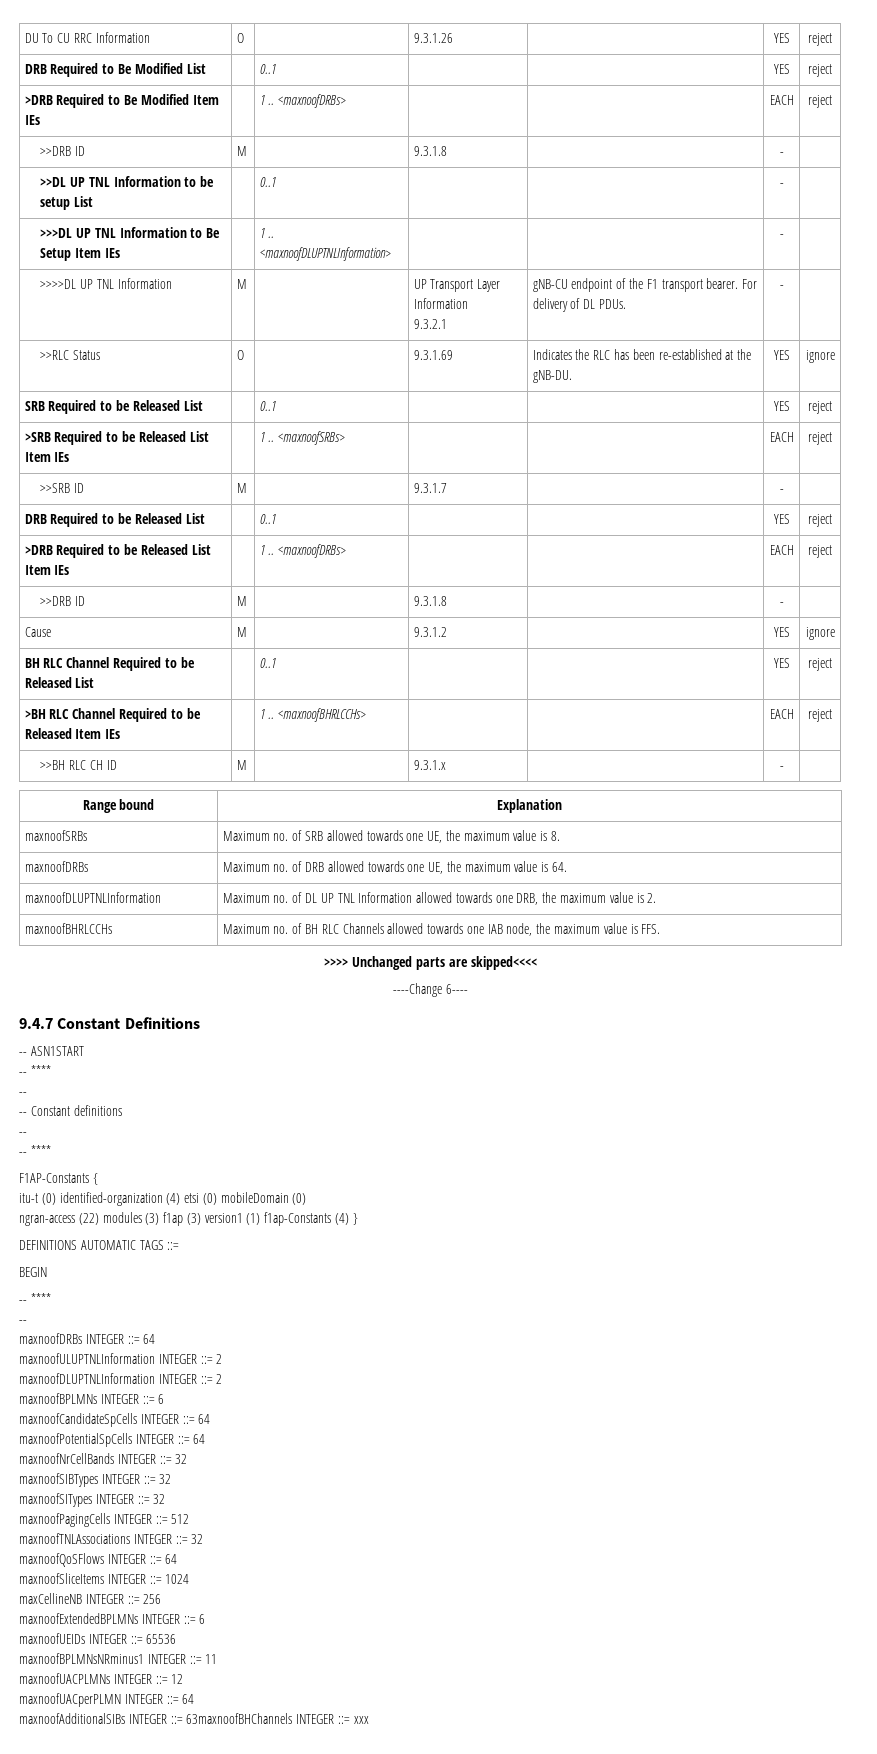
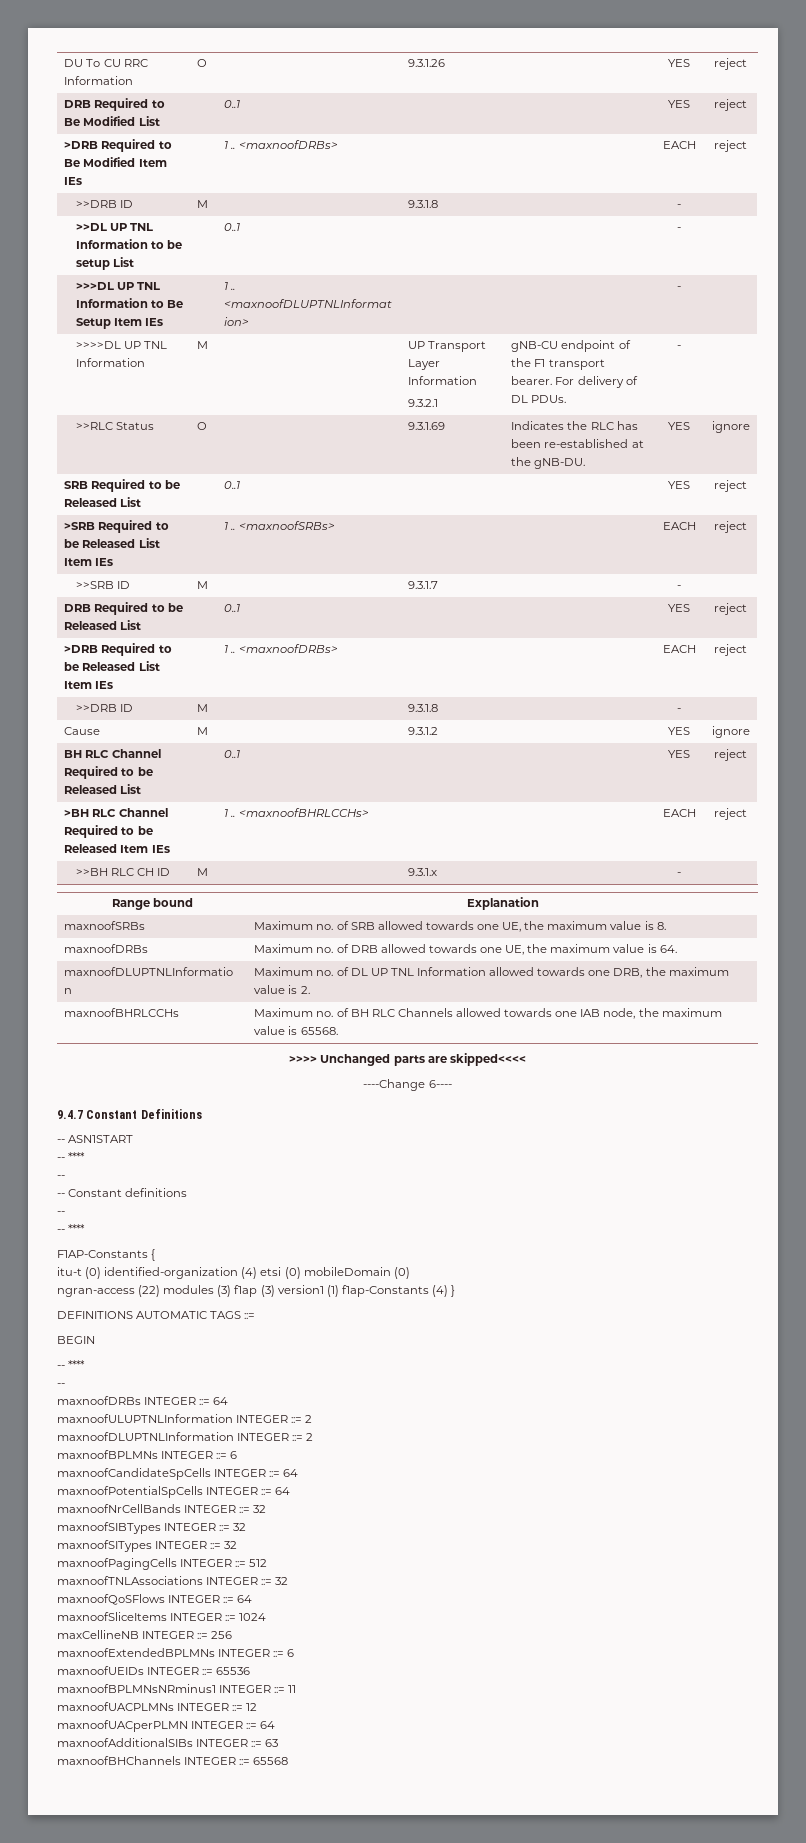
[641,924,661,934] FFS. -> [300,1027,338,1035] 65568.
[186,1713,369,1724] 63maxnoofBHChannels INTEGER ::= xxx -> [265,1739,279,1747] [57,1756,289,1765] 63 // maxnoofBHChannels INTEGER ::= 65568

